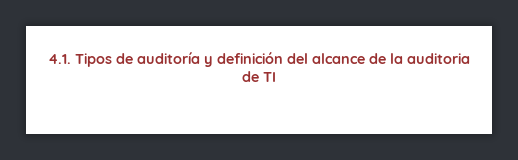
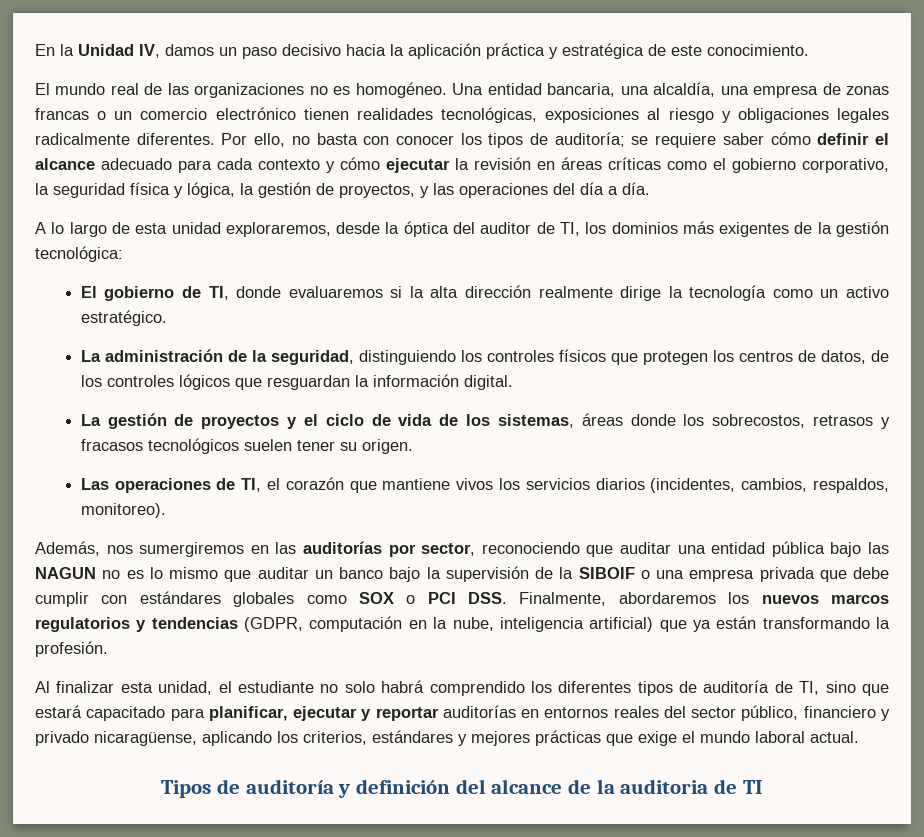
[48,54,71,64] 4.1. -> [35,43,809,59] [35,82,890,98] [35,107,890,123] [35,132,890,148] [35,157,889,173] [35,182,650,198] [35,221,889,237] [35,246,123,262] [80,285,889,301] [80,310,167,326] [80,349,890,365] [80,374,513,390] [80,413,891,429] [80,438,413,454] [80,477,890,493] [80,503,166,518] [35,541,890,557] [35,566,889,582] [35,591,889,607] [35,616,890,632] [35,641,108,657] [35,680,890,696] [35,705,890,721] [35,730,859,746] En la Unidad IV, damos un paso decisivo hacia la aplicación práctica y estratégica de este conocimiento. // El mundo real de las organizaciones no es homogéneo. Una entidad bancaria, una alcaldía, una empresa de zonas francas o un comercio electrónico tienen realidades tecnológicas, exposiciones al riesgo y obligaciones legales radicalmente diferentes. Por ello, no basta con conocer los tipos de auditoría; se requiere saber cómo definir el alcance adecuado para cada contexto y cómo ejecutar la revisión en áreas críticas como el gobierno corporativo, la seguridad física y lógica, la gestión de proyectos, y las operaciones del día a día. // A lo largo de esta unidad exploraremos, desde la óptica del auditor de TI, los dominios más exigentes de la gestión tecnológica: // El gobierno de TI, donde evaluaremos si la alta dirección realmente dirige la tecnología como un activo estratégico. // La administración de la seguridad, distinguiendo los controles físicos que protegen los centros de datos, de los controles lógicos que resguardan la información digital. // La gestión de proyectos y el ciclo de vida de los sistemas, áreas donde los sobrecostos, retrasos y fracasos tecnológicos suelen tener su origen. // Las operaciones de TI, el corazón que mantiene vivos los servicios diarios (incidentes, cambios, respaldos, monitoreo). // Además, nos sumergiremos en las auditorías por sector, reconociendo que auditar una entidad pública bajo las NAGUN no es lo mismo que auditar un banco bajo la supervisión de la SIBOIF o una empresa privada que debe cumplir con estándares globales como SOX o PCI DSS. Finalmente, abordaremos los nuevos marcos regulatorios y tendencias (GDPR, computación en la nube, inteligencia artificial) que ya están transformando la profesión. // Al finalizar esta unidad, el estudiante no solo habrá comprendido los diferentes tipos de auditoría de TI, sino que estará capacitado para planificar, ejecutar y reportar auditorías en entornos reales del sector público, financiero y privado nicaragüense, aplicando los criterios, estándares y mejores prácticas que exige el mundo laboral actual. //

